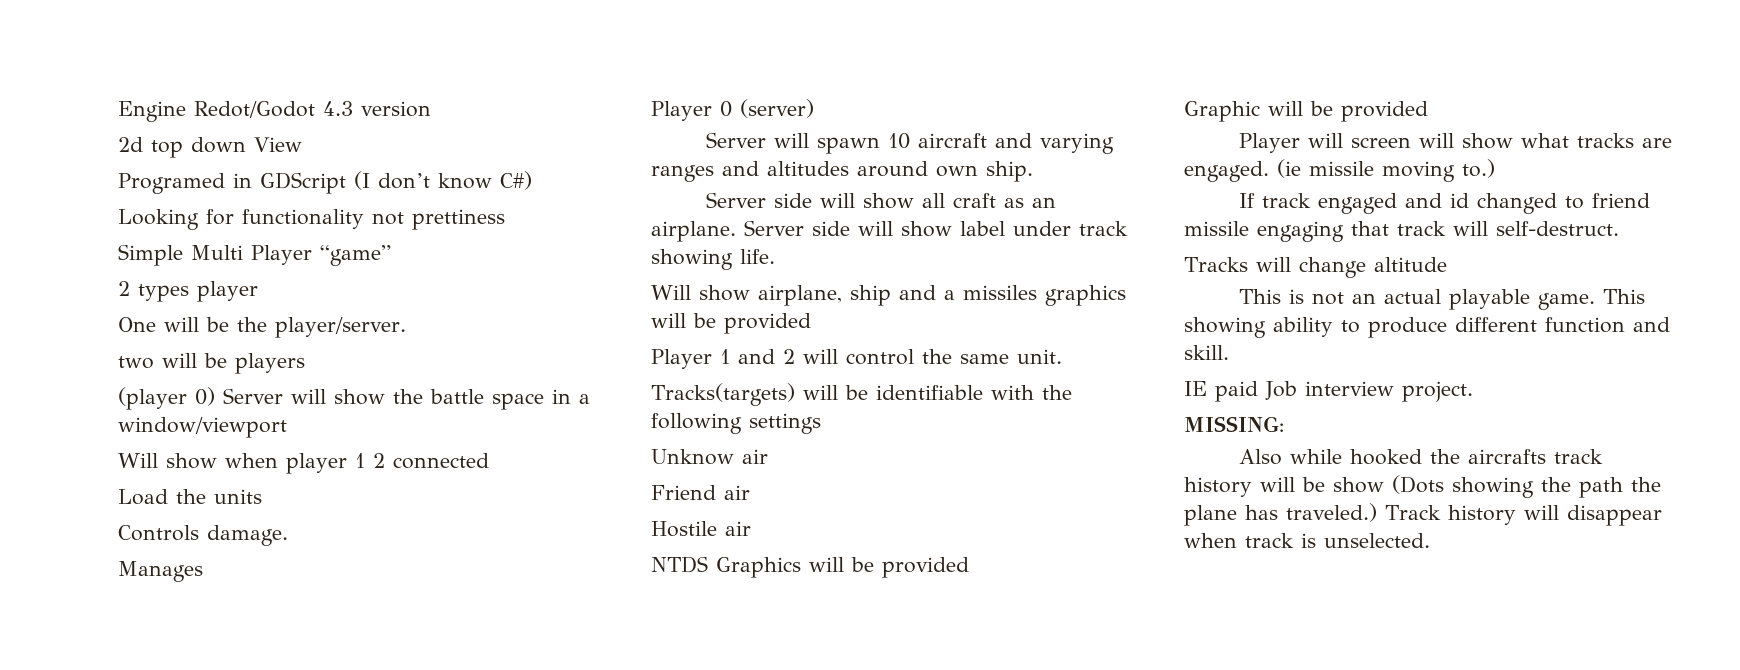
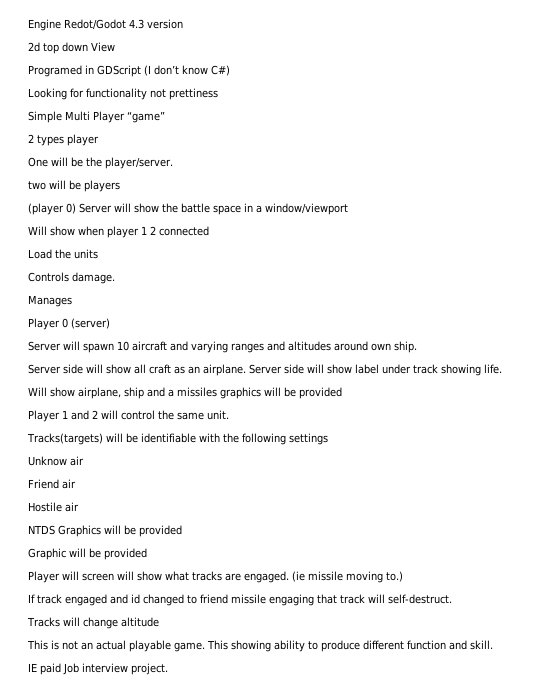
[1184,416,1284,432] [1238,449,1603,465] [1184,475,1661,498] [1184,503,1662,526] [1184,533,1430,548] // MISSING: // Also while hooked the aircrafts track history will be show (Dots showing the path the plane has traveled.) Track history will disappear when track is unselected. -> (168, 669) none

